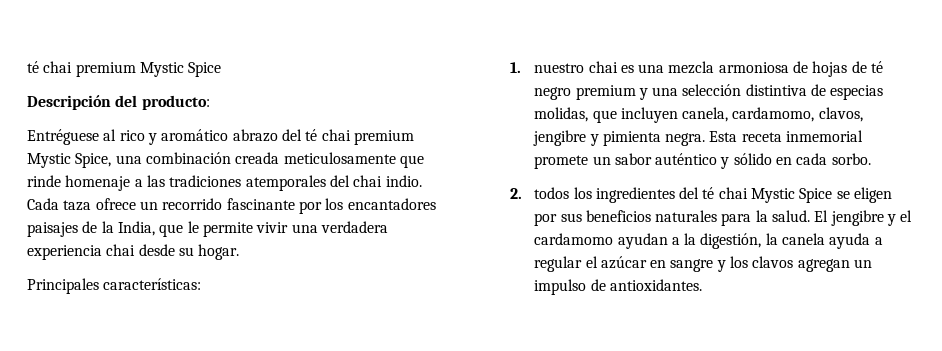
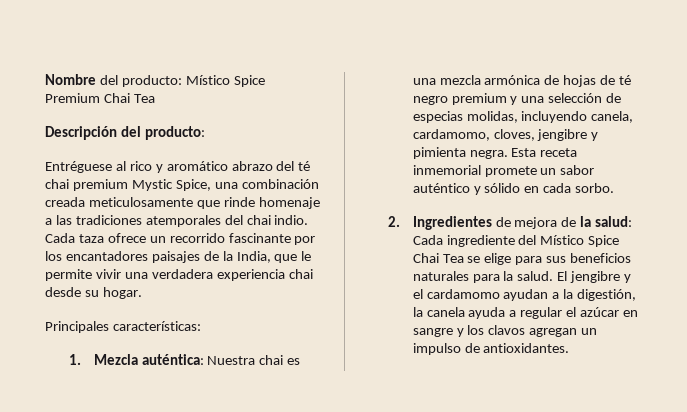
[27,61,222,77] té chai premium Mystic Spice -> [45,74,265,87] [45,93,155,103] Nombre del producto: Místico Spice Premium Chai Tea
[534,63,585,73] nuestro -> [93,354,256,365] Mezcla auténtica: Nuestra
[718,62,789,73] armoniosa -> [484,75,541,85] armónica
[745,84,807,96] distintiva -> (603, 98) none
[592,107,678,123] que incluyen -> [521,111,588,123] incluyendo
[818,107,863,122] clavos, -> [493,129,535,141] cloves,
[534,187,893,203] [534,213,558,226] todos los ingredientes del té chai Mystic Spice se eligen por -> [412,216,633,230] [412,235,620,247] [412,253,543,265] Ingredientes de mejora de la salud: Cada ingrediente del Místico Spice Chai Tea se elige para

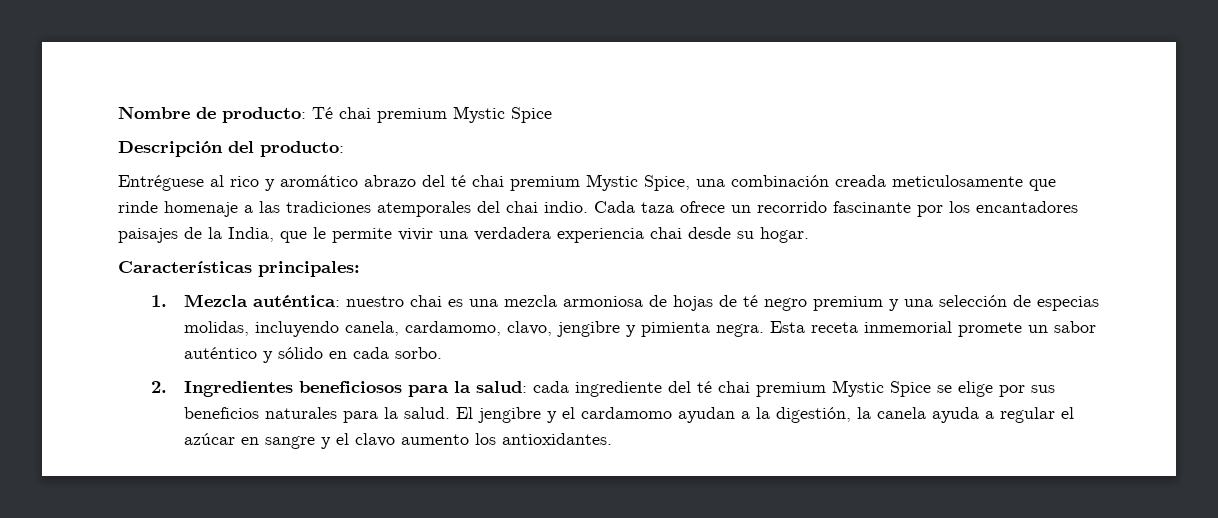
[99,75,265,87] [45,93,155,103] del producto: Místico Spice Premium Chai Tea -> [196,106,552,123] de producto: Té chai premium Mystic Spice
[45,321,201,333] Principales características: -> [118,261,360,277] Características principales:
[207,356,256,365] Nuestra -> [346,296,405,307] nuestro
[484,75,541,85] armónica -> [563,296,644,307] armoniosa
[493,129,535,141] cloves, -> [507,321,553,336] clavo,
[495,217,577,229] de mejora de -> [299,381,450,397] beneficiosos para
[412,235,443,245] Cada -> [533,381,570,393] cada
[540,235,620,247] [412,253,464,263] Místico Spice Chai Tea -> [697,380,932,397] té chai premium Mystic Spice
[515,256,543,265] para -> [999,385,1026,397] por
[467,325,598,337] [412,343,480,355] los clavos agregan un impulso de -> [336,433,497,447] el clavo aumento los

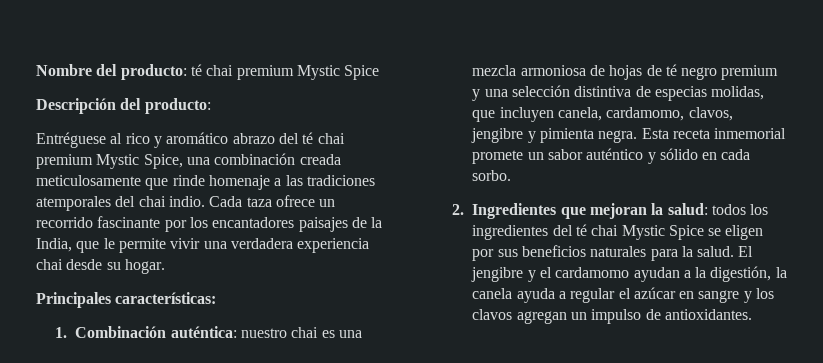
[196,107,333,123] de producto: Té -> [96,64,202,80] del producto: té
[118,261,360,277] Características principales: -> [36,292,217,308] Principales características:
[184,294,249,307] Mezcla -> [75,326,167,338] Combinación
(1008, 301) none -> [574,86,632,97] distintiva
[255,321,340,337] incluyendo -> [472,107,554,122] que incluyen
[507,321,553,336] clavo, -> [688,107,733,121] clavos,
[299,381,827,397] beneficiosos para la salud: cada ingrediente del té chai premium -> [560,203,769,219] [472,224,619,240] que mejoran la salud: todos los ingredientes del té chai
[958,381,994,397] elige -> [725,225,764,240] eligen
[336,433,497,447] el clavo aumento los -> [756,288,775,299] [472,309,661,324] los clavos agregan un impulso de

